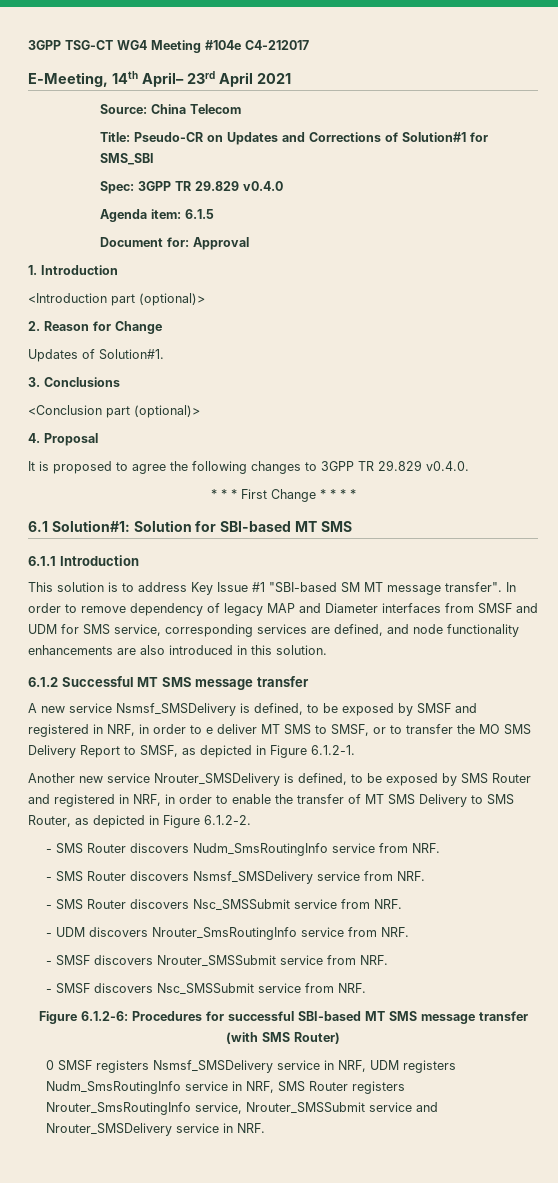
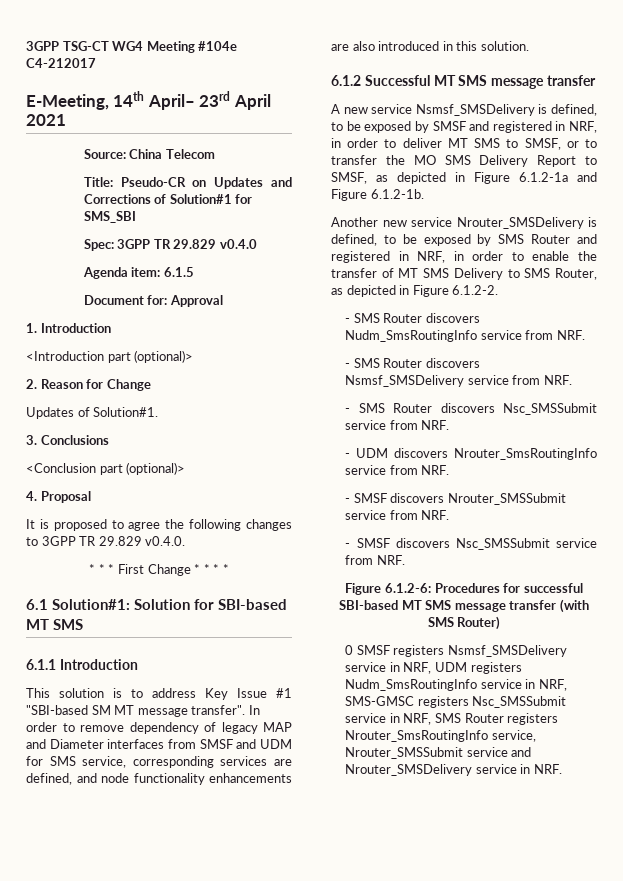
[206,727,213,734] e -> (397, 143) none
[311,745,355,755] 6.1.2-1. -> [519,172,597,182] [331,189,424,201] 6.1.2-1a and Figure 6.1.2-1b.
(275, 1087) none -> [345,696,567,708] [345,713,432,725] SMS-GMSC registers Nsc_SMSSubmit service in NRF,

